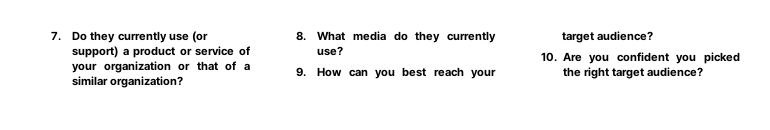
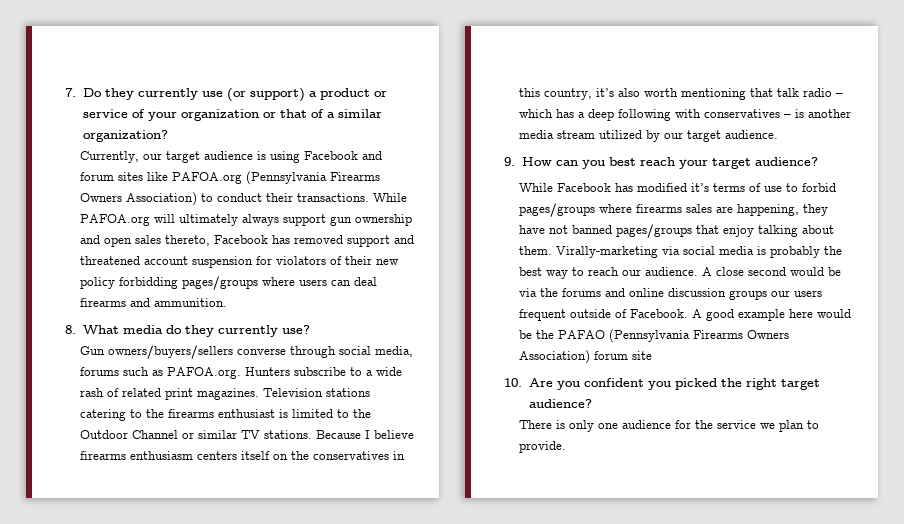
(184, 82) none -> [80,151,383,163] [80,171,381,185] [80,192,408,206] [80,214,413,226] [80,235,415,247] [80,256,400,268] [80,276,378,290] [80,298,228,307] // Currently, our target audience is using Facebook and forum sites like PAFOA.org (Pennsylvania Firearms Owners Association) to conduct their transactions. While PAFOA.org will ultimately always support gun ownership and open sales thereto, Facebook has removed support and threatened account suspension for violators of their new policy forbidding pages/groups where users can deal firearms and ammunition.
(344, 51) none -> [80,345,414,359] [80,367,403,379] [80,388,371,400] [80,409,372,421] [80,430,415,439] [80,451,406,460] [519,88,844,100] [519,109,852,121] [519,130,779,142] // Gun owners/buyers/sellers converse through social media, forums such as PAFOA.org. Hunters subscribe to a wide rash of related print magazines. Television stations catering to the firearms enthusiast is limited to the Outdoor Channel or similar TV stations. Because I believe firearms enthusiasm centers itself on the conservatives in this country, it’s also worth mentioning that talk radio – which has a deep following with conservatives – is another media stream utilized by our target audience.
(654, 36) none -> [519,183,837,192] [519,203,829,217] [519,224,835,238] [519,246,843,258] [519,267,842,279] [519,288,823,300] [519,309,852,321] [519,329,790,343] [519,350,653,364] // While Facebook has modified it’s terms of use to forbid pages/groups where firearms sales are happening, they have not banned pages/groups that enjoy talking about them. Virally-marketing via social media is probably the best way to reach our audience. A close second would be via the forums and online discussion groups our users frequent outside of Facebook. A good example here would be the PAFAO (Pennsylvania Firearms Owners Association) forum site
(704, 72) none -> [519,420,820,432] [519,441,567,453] // There is only one audience for the service we plan to provide.

